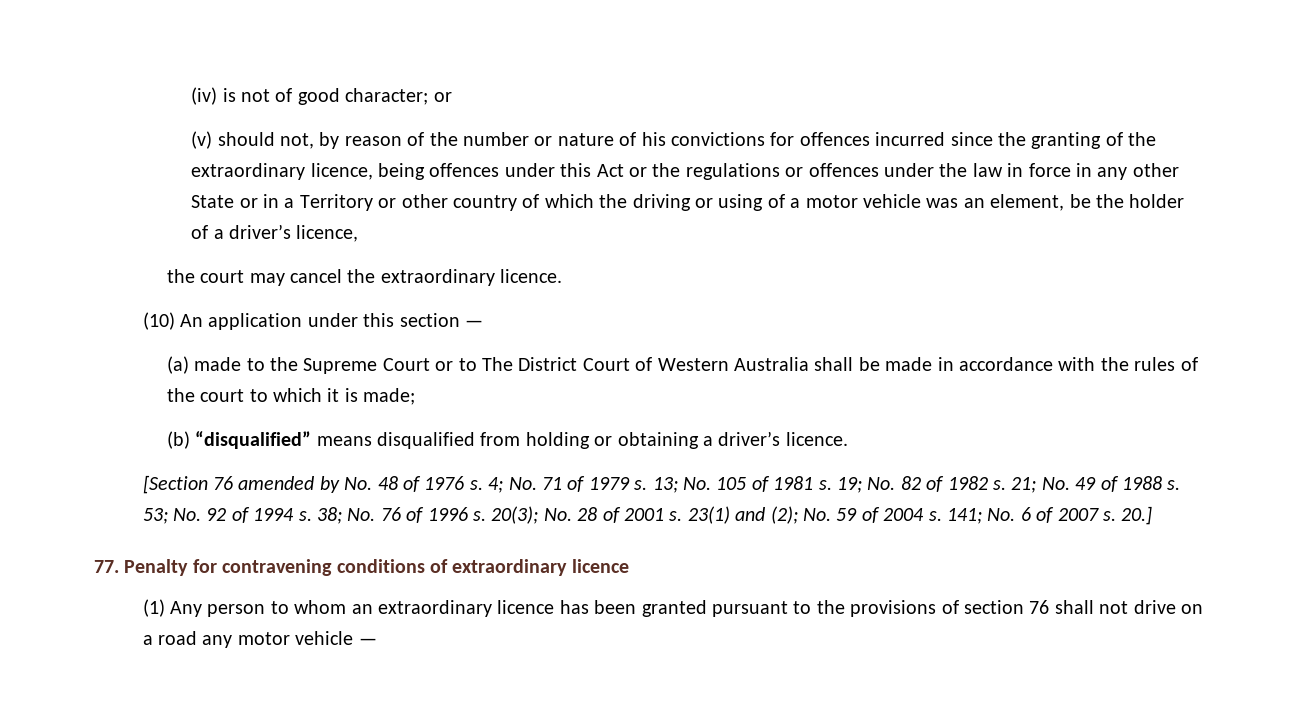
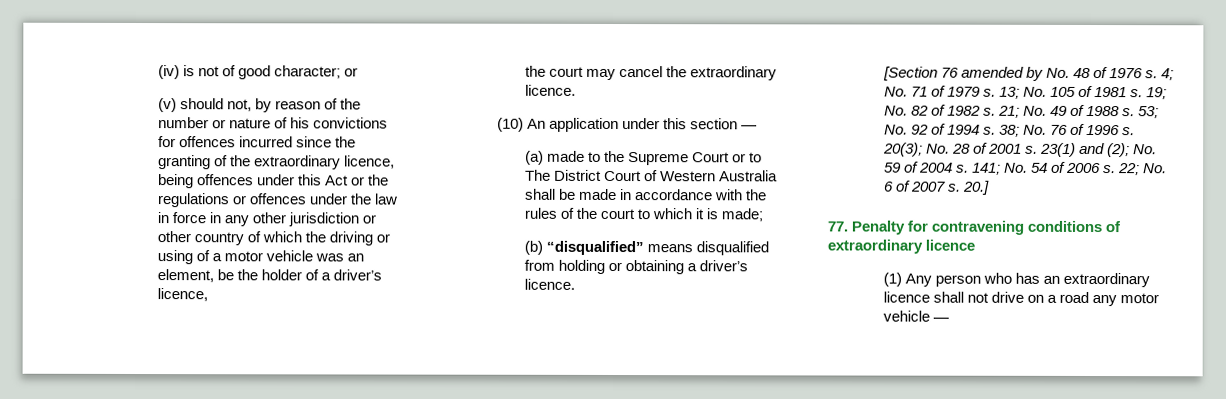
[191,194,373,211] State or in a Territory -> [288,212,360,227] jurisdiction
(1016, 514) none -> [1031,161,1168,176] 54 of 2006 s. 22; No.
[270,600,347,614] to whom -> [983,272,1041,284] who has
[559,600,1050,617] has been granted pursuant to the provisions of section 76 -> (930, 297) none

